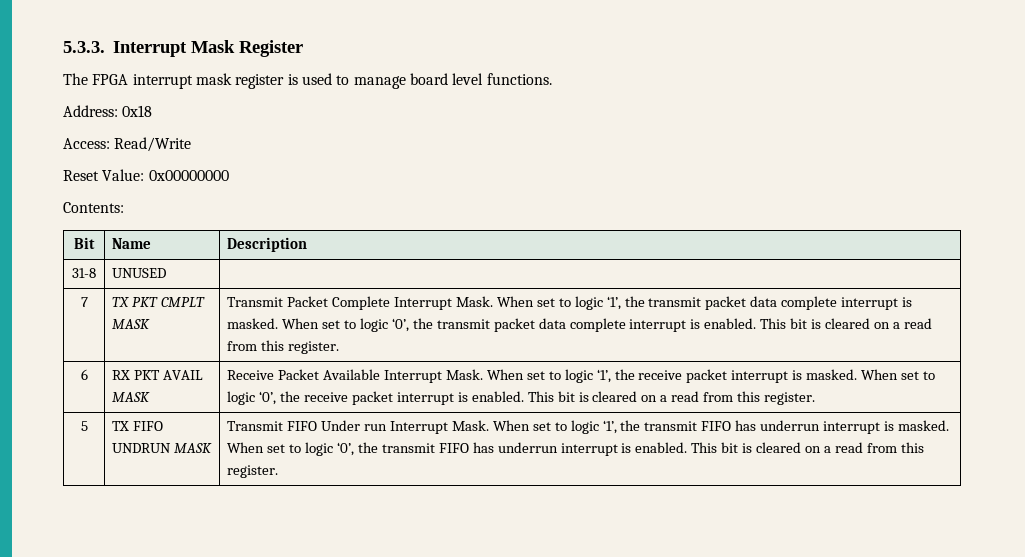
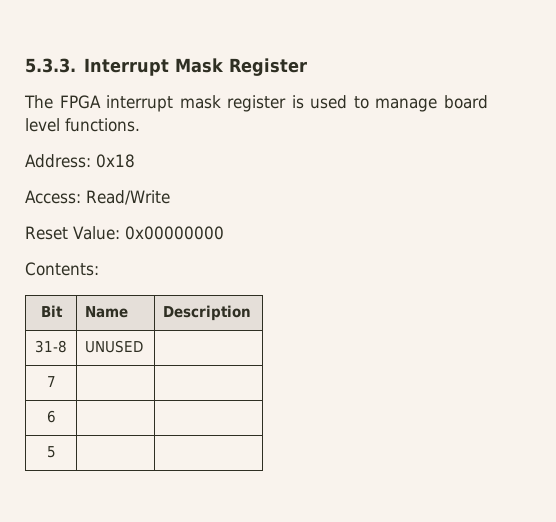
[112,297,206,307] [112,319,151,329] [227,296,912,310] [227,318,932,332] [227,340,340,354] [80,369,88,380] [112,370,204,380] [112,392,151,402] [227,369,935,383] [227,391,815,405] [80,421,88,431] [112,421,164,431] [112,443,213,453] [227,420,949,434] [227,442,924,456] [227,465,279,478] TX PKT CMPLT MASK | Transmit Packet Complete Interrupt Mask. When set to logic ‘1’, the transmit packet data complete interrupt is masked. When set to logic ‘0’, the transmit packet data complete interrupt is enabled. This bit is cleared on a read from this register. // 6 | RX PKT AVAIL MASK | Receive Packet Available Interrupt Mask. When set to logic ‘1’, the receive packet interrupt is masked. When set to logic ‘0’, the receive packet interrupt is enabled. This bit is cleared on a read from this register. // 5 | TX FIFO UNDRUN MASK | Transmit FIFO Under run Interrupt Mask. When set to logic ‘1’, the transmit FIFO has underrun interrupt is masked. When set to logic ‘0’, the transmit FIFO has underrun interrupt is enabled. This bit is cleared on a read from this register. -> [46,410,56,423] [46,446,56,458] | // 6 | | // 5 | |

